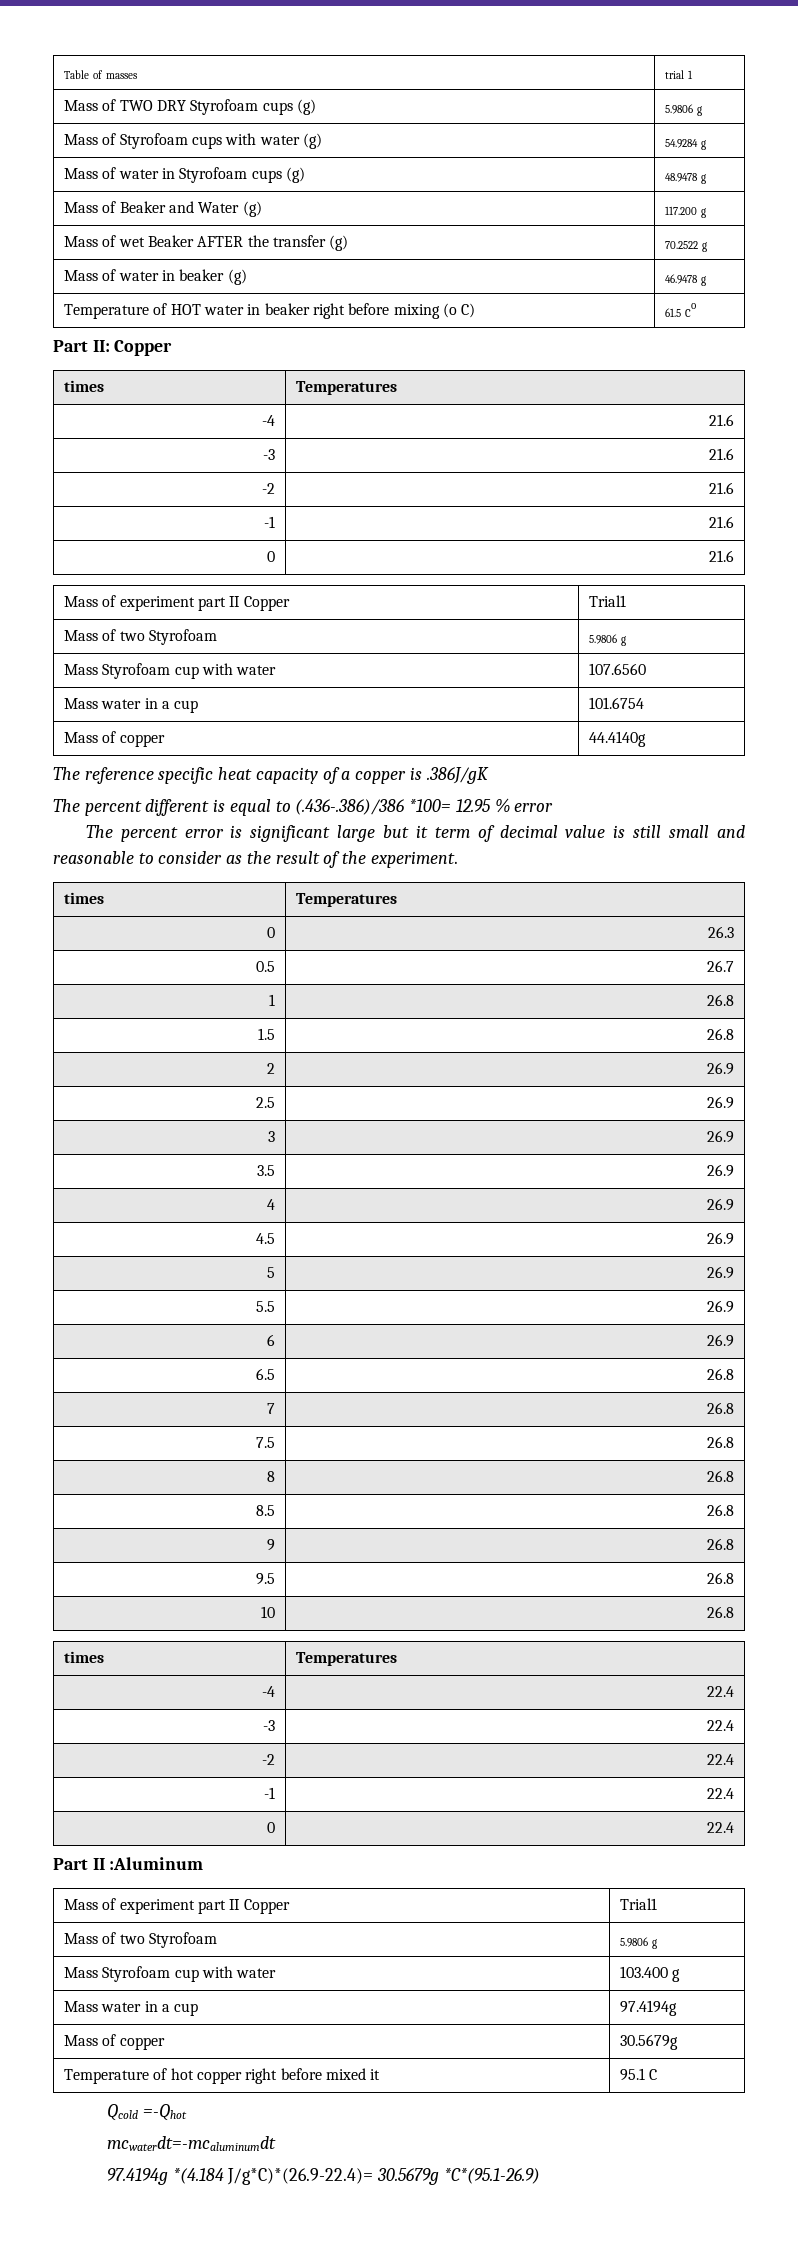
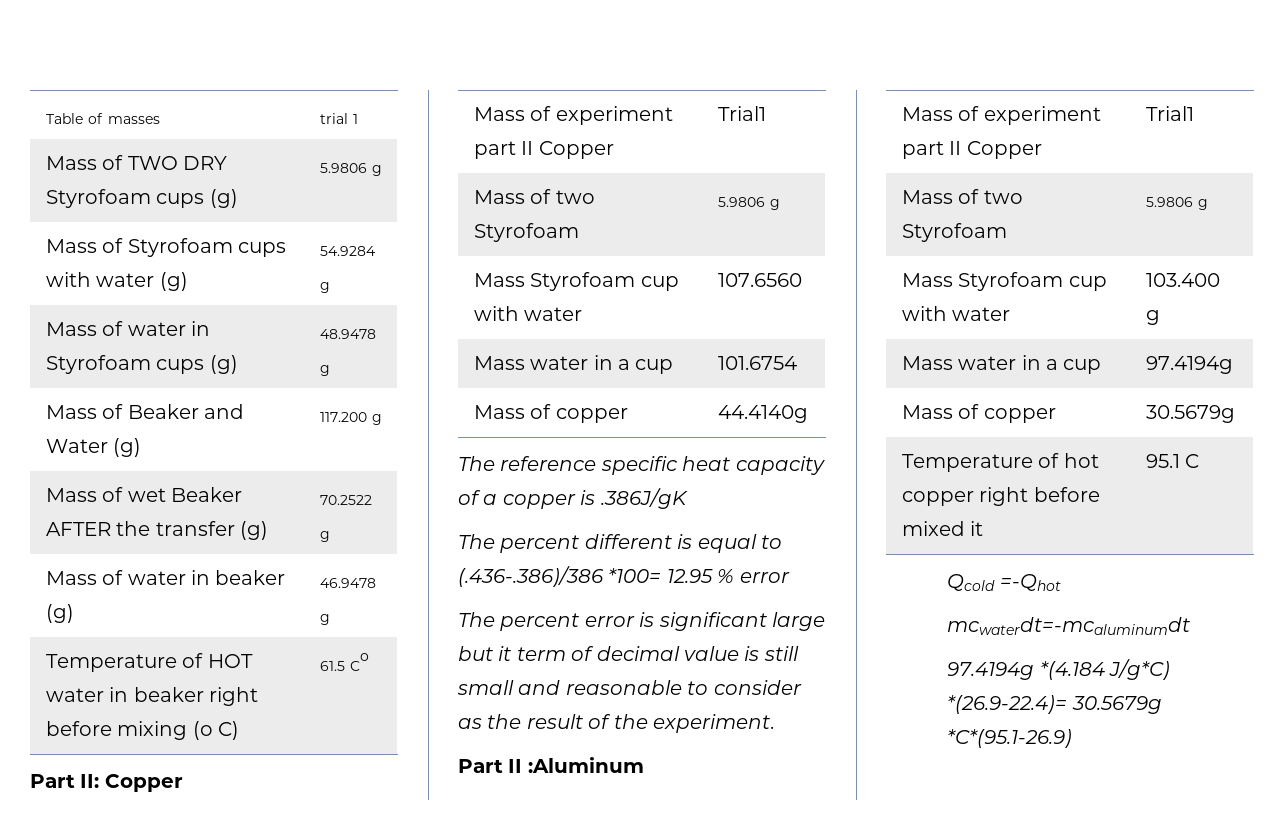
[64,380,105,392] [296,381,398,395] [261,415,275,426] [708,414,734,426] [262,449,275,460] [708,448,734,460] [261,483,275,494] [708,482,734,494] [263,516,275,528] [708,516,734,528] [266,551,275,562] [708,550,734,562] // times | Temperatures // -4 | 21.6 // -3 | 21.6 // -2 | 21.6 // -1 | 21.6 // 0 | 21.6 -> (183, 783) none
[64,892,105,904] [296,893,398,907] [266,927,275,938] [707,926,734,938] [255,961,275,972] [706,960,734,972] [268,994,275,1006] [706,994,734,1006] [257,1028,275,1040] [706,1028,734,1040] [266,1063,275,1074] [706,1062,734,1075] [255,1097,275,1108] [706,1096,734,1109] [267,1131,275,1142] [706,1130,734,1143] [256,1165,275,1176] [706,1164,734,1177] [266,1199,275,1210] [706,1198,734,1211] [255,1233,275,1244] [706,1232,734,1245] [266,1267,275,1278] [706,1266,734,1279] [255,1301,275,1312] [706,1300,734,1313] [266,1334,275,1346] [706,1334,734,1347] [255,1368,275,1380] [706,1368,734,1380] [266,1403,275,1414] [706,1402,734,1414] [255,1437,275,1448] [706,1436,734,1448] [266,1471,275,1482] [706,1470,734,1482] [255,1505,275,1516] [706,1504,734,1516] [266,1539,275,1551] [706,1538,734,1550] [255,1573,275,1585] [706,1572,734,1584] [260,1606,275,1618] [706,1606,734,1618] [64,1651,105,1663] [296,1652,398,1666] [261,1686,275,1697] [706,1686,734,1697] [262,1720,275,1731] [706,1720,734,1731] [261,1754,275,1765] [706,1754,734,1765] [263,1787,275,1799] [706,1788,734,1799] [266,1822,275,1833] [706,1822,734,1833] // times | Temperatures // 0 | 26.3 // 0.5 | 26.7 // 1 | 26.8 // 1.5 | 26.8 // 2 | 26.9 // 2.5 | 26.9 // 3 | 26.9 // 3.5 | 26.9 // 4 | 26.9 // 4.5 | 26.9 // 5 | 26.9 // 5.5 | 26.9 // 6 | 26.9 // 6.5 | 26.8 // 7 | 26.8 // 7.5 | 26.8 // 8 | 26.8 // 8.5 | 26.8 // 9 | 26.8 // 9.5 | 26.8 // 10 | 26.8 // times | Temperatures // -4 | 22.4 // -3 | 22.4 // -2 | 22.4 // -1 | 22.4 // 0 | 22.4 -> (774, 723) none
[227,2168,374,2185] J/g*C)*(26.9-22.4)= -> [1109,659,1171,680] [947,695,1068,714] J/g*C) *(26.9-22.4)=

